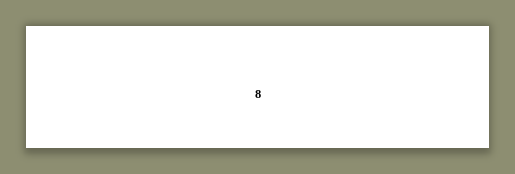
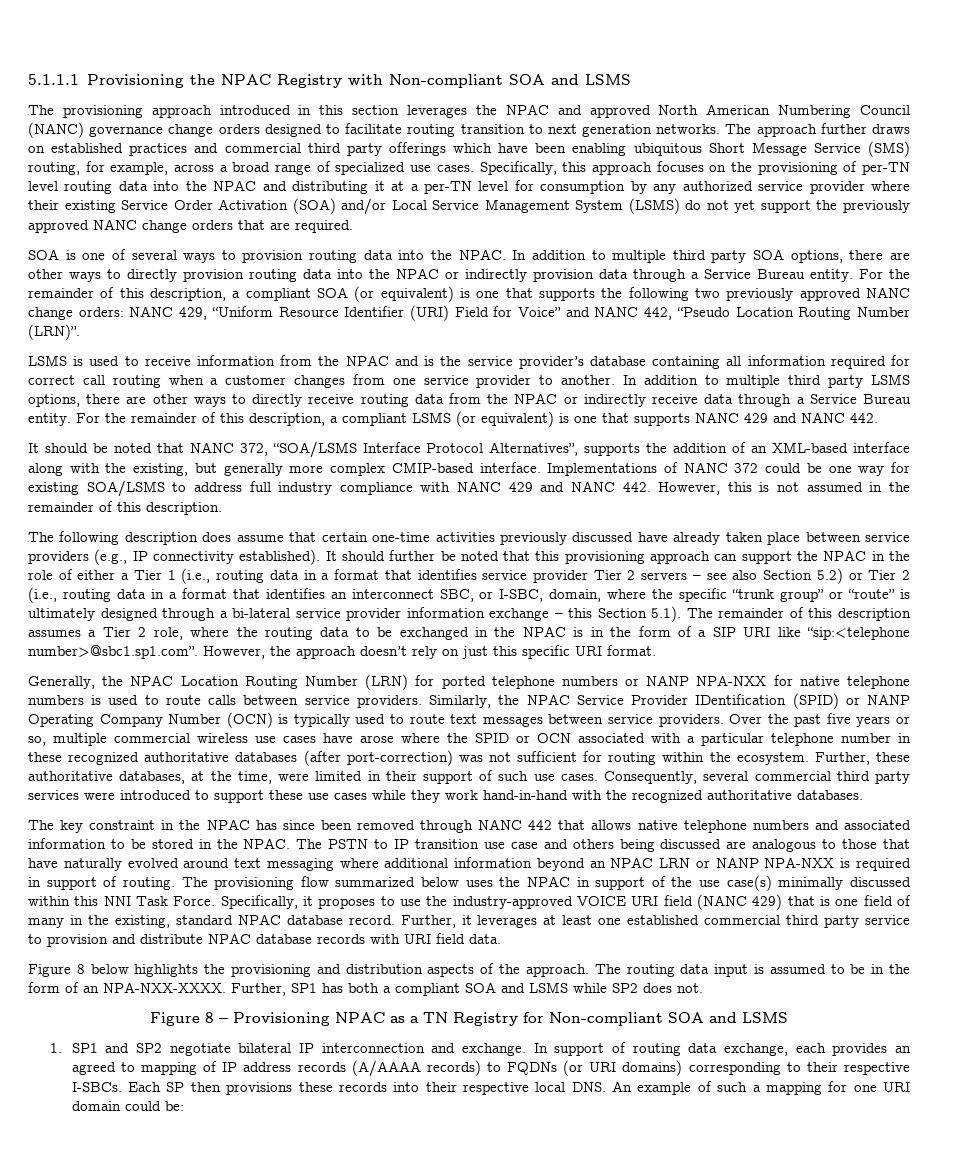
[254,90,261,98] 8 -> [28,74,631,88] [28,104,911,118] [28,122,910,138] [28,141,910,157] [28,161,911,175] [28,180,911,194] [28,198,910,215] [28,219,353,233] [28,249,910,263] [28,268,910,282] [28,286,911,302] [28,305,911,321] [28,324,80,340] [28,355,911,369] [28,374,911,388] [28,393,912,407] [28,411,878,427] [28,441,911,458] [28,462,910,476] [28,480,911,497] [28,501,222,515] [28,531,910,545] [28,549,910,565] [28,568,911,584] [28,587,911,603] [28,606,911,622] [28,626,910,640] [28,645,656,659] [28,674,910,690] [28,693,911,709] [28,712,910,728] [28,733,911,746] [28,750,910,766] [28,770,910,784] [28,790,863,803] [28,819,911,833] [28,838,910,852] [28,857,911,871] [28,875,912,891] [28,894,912,910] [28,914,911,928] [28,933,501,947] [28,963,911,977] [28,982,703,996] [150,1012,788,1026] [49,1042,911,1056] [71,1060,911,1077] [71,1081,910,1095] [71,1101,184,1111] 5.1.1.1 Provisioning the NPAC Registry with Non-compliant SOA and LSMS // The provisioning approach introduced in this section leverages the NPAC and approved North American Numbering Council (NANC) governance change orders designed to facilitate routing transition to next generation networks. The approach further draws on established practices and commercial third party offerings which have been enabling ubiquitous Short Message Service (SMS) routing, for example, across a broad range of specialized use cases. Specifically, this approach focuses on the provisioning of per-TN level routing data into the NPAC and distributing it at a per-TN level for consumption by any authorized service provider where their existing Service Order Activation (SOA) and/or Local Service Management System (LSMS) do not yet support the previously approved NANC change orders that are required. // SOA is one of several ways to provision routing data into the NPAC. In addition to multiple third party SOA options, there are other ways to directly provision routing data into the NPAC or indirectly provision data through a Service Bureau entity. For the remainder of this description, a compliant SOA (or equivalent) is one that supports the following two previously approved NANC change orders: NANC 429, “Uniform Resource Identifier (URI) Field for Voice” and NANC 442, “Pseudo Location Routing Number (LRN)”. // LSMS is used to receive information from the NPAC and is the service provider’s database containing all information required for correct call routing when a customer changes from one service provider to another. In addition to multiple third party LSMS options, there are other ways to directly receive routing data from the NPAC or indirectly receive data through a Service Bureau entity. For the remainder of this description, a compliant LSMS (or equivalent) is one that supports NANC 429 and NANC 442. // It should be noted that NANC 372, “SOA/LSMS Interface Protocol Alternatives”, supports the addition of an XML-based interface along with the existing, but generally more complex CMIP-based interface. Implementations of NANC 372 could be one way for existing SOA/LSMS to address full industry compliance with NANC 429 and NANC 442. However, this is not assumed in the remainder of this description. // The following description does assume that certain one-time activities previously discussed have already taken place between service providers (e.g., IP connectivity established). It should further be noted that this provisioning approach can support the NPAC in the role of either a Tier 1 (i.e., routing data in a format that identifies service provider Tier 2 servers – see also Section 5.2) or Tier 2 (i.e., routing data in a format that identifies an interconnect SBC, or I-SBC, domain, where the specific “trunk group” or “route” is ultimately designed through a bi-lateral service provider information exchange – this Section 5.1). The remainder of this description assumes a Tier 2 role, where the routing data to be exchanged in the NPAC is in the form of a SIP URI like “sip:<telephone number>@sbc1.sp1.com”. However, the approach doesn’t rely on just this specific URI format. // Generally, the NPAC Location Routing Number (LRN) for ported telephone numbers or NANP NPA-NXX for native telephone numbers is used to route calls between service providers. Similarly, the NPAC Service Provider IDentification (SPID) or NANP Operating Company Number (OCN) is typically used to route text messages between service providers. Over the past five years or so, multiple commercial wireless use cases have arose where the SPID or OCN associated with a particular telephone number in these recognized authoritative databases (after port-correction) was not sufficient for routing within the ecosystem. Further, these authoritative databases, at the time, were limited in their support of such use cases. Consequently, several commercial third party services were introduced to support these use cases while they work hand-in-hand with the recognized authoritative databases. // The key constraint in the NPAC has since been removed through NANC 442 that allows native telephone numbers and associated information to be stored in the NPAC. The PSTN to IP transition use case and others being discussed are analogous to those that have naturally evolved around text messaging where additional information beyond an NPAC LRN or NANP NPA-NXX is required in support of routing. The provisioning flow summarized below uses the NPAC in support of the use case(s) minimally discussed within this NNI Task Force. Specifically, it proposes to use the industry-approved VOICE URI field (NANC 429) that is one field of many in the existing, standard NPAC database record. Further, it leverages at least one established commercial third party service to provision and distribute NPAC database records with URI field data. // Figure 8 below highlights the provisioning and distribution aspects of the approach. The routing data input is assumed to be in the form of an NPA-NXX-XXXX. Further, SP1 has both a compliant SOA and LSMS while SP2 does not. // Figure 8 – Provisioning NPAC as a TN Registry for Non-compliant SOA and LSMS // 1. SP1 and SP2 negotiate bilateral IP interconnection and exchange. In support of routing data exchange, each provides an agreed to mapping of IP address records (A/AAAA records) to FQDNs (or URI domains) corresponding to their respective I-SBCs. Each SP then provisions these records into their respective local DNS. An example of such a mapping for one URI domain could be:

